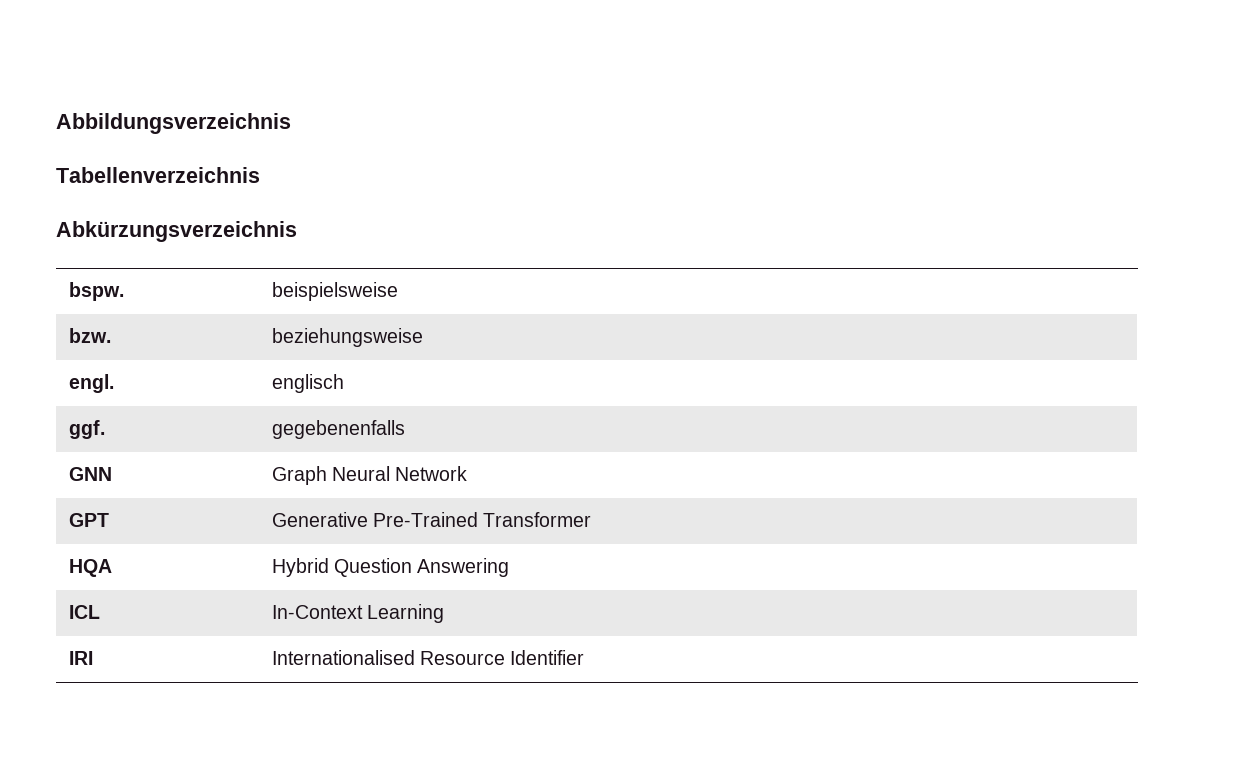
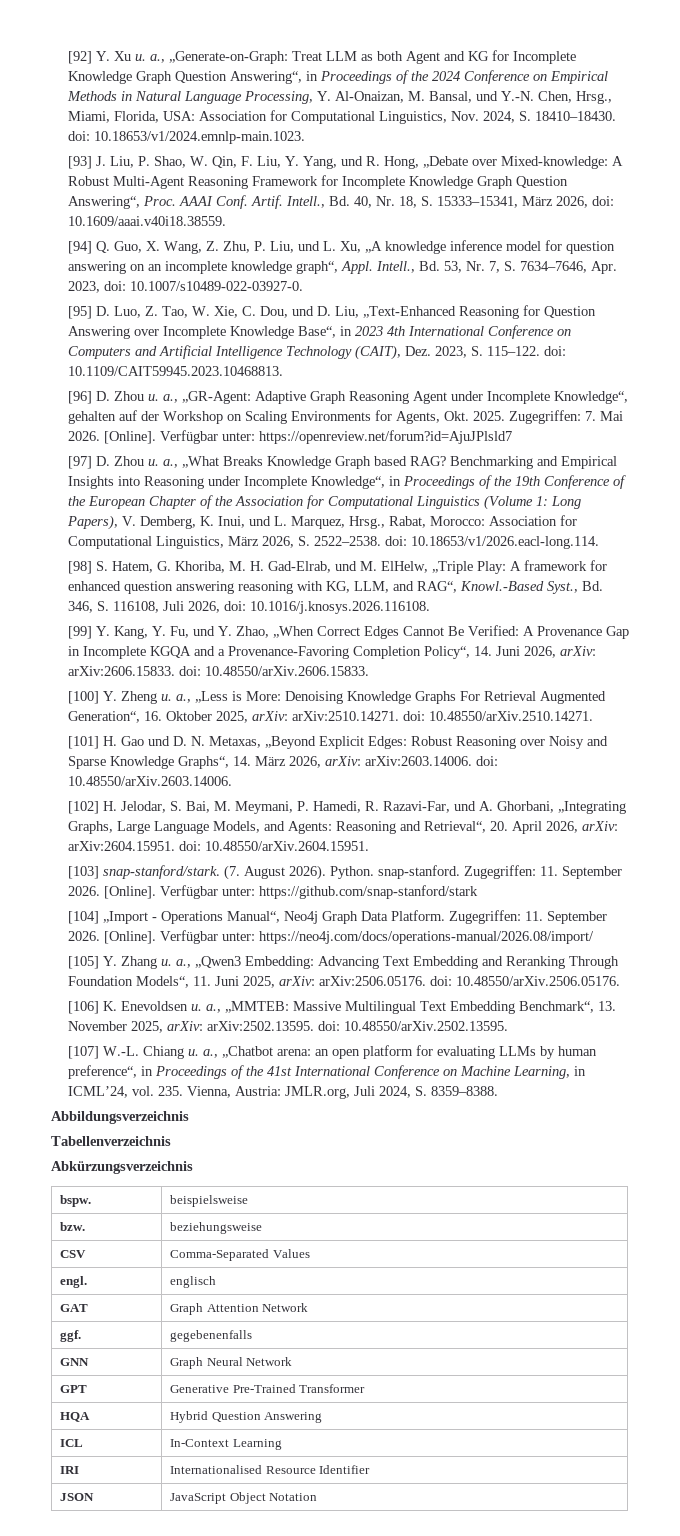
(56, 123) none -> [67,50,576,64] [67,70,608,84] [66,91,612,104] [67,110,616,124] [67,131,305,144] [67,156,623,169] [67,175,568,189] [67,195,614,209] [67,216,226,226] [67,240,615,254] [67,261,617,274] [67,281,303,293] [67,305,596,319] [67,325,571,339] [67,345,566,360] [67,366,283,376] [67,391,628,404] [67,410,623,424] [67,430,512,444] [67,456,617,469] [67,475,626,489] [67,495,581,510] [66,515,577,530] [67,536,599,549] [67,560,607,574] [67,581,603,594] [67,601,430,614] [67,625,629,639] [67,646,596,659] [67,666,369,676] [67,691,606,704] [67,711,593,723] [67,736,608,749] [67,756,498,769] [67,776,232,786] [67,801,626,814] [67,821,618,834] [67,841,369,851] [67,865,622,880] [67,885,478,899] [67,910,607,924] [67,930,594,944] [67,956,619,969] [67,976,620,988] [67,1001,616,1014] [67,1021,508,1033] [67,1045,597,1059] [67,1065,586,1079] [67,1086,498,1099] [92] Y. Xu u. a., „Generate-on-Graph: Treat LLM as both Agent and KG for Incomplete Knowledge Graph Question Answering“, in Proceedings of the 2024 Conference on Empirical Methods in Natural Language Processing, Y. Al-Onaizan, M. Bansal, und Y.-N. Chen, Hrsg., Miami, Florida, USA: Association for Computational Linguistics, Nov. 2024, S. 18410–18430. doi: 10.18653/v1/2024.emnlp-main.1023. // [93] J. Liu, P. Shao, W. Qin, F. Liu, Y. Yang, und R. Hong, „Debate over Mixed-knowledge: A Robust Multi-Agent Reasoning Framework for Incomplete Knowledge Graph Question Answering“, Proc. AAAI Conf. Artif. Intell., Bd. 40, Nr. 18, S. 15333–15341, März 2026, doi: 10.1609/aaai.v40i18.38559. // [94] Q. Guo, X. Wang, Z. Zhu, P. Liu, und L. Xu, „A knowledge inference model for question answering on an incomplete knowledge graph“, Appl. Intell., Bd. 53, Nr. 7, S. 7634–7646, Apr. 2023, doi: 10.1007/s10489-022-03927-0. // [95] D. Luo, Z. Tao, W. Xie, C. Dou, und D. Liu, „Text-Enhanced Reasoning for Question Answering over Incomplete Knowledge Base“, in 2023 4th International Conference on Computers and Artificial Intelligence Technology (CAIT), Dez. 2023, S. 115–122. doi: 10.1109/CAIT59945.2023.10468813. // [96] D. Zhou u. a., „GR-Agent: Adaptive Graph Reasoning Agent under Incomplete Knowledge“, gehalten auf der Workshop on Scaling Environments for Agents, Okt. 2025. Zugegriffen: 7. Mai 2026. [Online]. Verfügbar unter: https://openreview.net/forum?id=AjuJPlsld7 // [97] D. Zhou u. a., „What Breaks Knowledge Graph based RAG? Benchmarking and Empirical Insights into Reasoning under Incomplete Knowledge“, in Proceedings of the 19th Conference of the European Chapter of the Association for Computational Linguistics (Volume 1: Long Papers), V. Demberg, K. Inui, und L. Marquez, Hrsg., Rabat, Morocco: Association for Computational Linguistics, März 2026, S. 2522–2538. doi: 10.18653/v1/2026.eacl-long.114. // [98] S. Hatem, G. Khoriba, M. H. Gad-Elrab, und M. ElHelw, „Triple Play: A framework for enhanced question answering reasoning with KG, LLM, and RAG“, Knowl.-Based Syst., Bd. 346, S. 116108, Juli 2026, doi: 10.1016/j.knosys.2026.116108. // [99] Y. Kang, Y. Fu, und Y. Zhao, „When Correct Edges Cannot Be Verified: A Provenance Gap in Incomplete KGQA and a Provenance-Favoring Completion Policy“, 14. Juni 2026, arXiv: arXiv:2606.15833. doi: 10.48550/arXiv.2606.15833. // [100] Y. Zheng u. a., „Less is More: Denoising Knowledge Graphs For Retrieval Augmented Generation“, 16. Oktober 2025, arXiv: arXiv:2510.14271. doi: 10.48550/arXiv.2510.14271. // [101] H. Gao und D. N. Metaxas, „Beyond Explicit Edges: Robust Reasoning over Noisy and Sparse Knowledge Graphs“, 14. März 2026, arXiv: arXiv:2603.14006. doi: 10.48550/arXiv.2603.14006. // [102] H. Jelodar, S. Bai, M. Meymani, P. Hamedi, R. Razavi-Far, und A. Ghorbani, „Integrating Graphs, Large Language Models, and Agents: Reasoning and Retrieval“, 20. April 2026, arXiv: arXiv:2604.15951. doi: 10.48550/arXiv.2604.15951. // [103] snap-stanford/stark. (7. August 2026). Python. snap-stanford. Zugegriffen: 11. September 2026. [Online]. Verfügbar unter: https://github.com/snap-stanford/stark // [104] „Import - Operations Manual“, Neo4j Graph Data Platform. Zugegriffen: 11. September 2026. [Online]. Verfügbar unter: https://neo4j.com/docs/operations-manual/2026.08/import/ // [105] Y. Zhang u. a., „Qwen3 Embedding: Advancing Text Embedding and Reranking Through Foundation Models“, 11. Juni 2025, arXiv: arXiv:2506.05176. doi: 10.48550/arXiv.2506.05176. // [106] K. Enevoldsen u. a., „MMTEB: Massive Multilingual Text Embedding Benchmark“, 13. November 2025, arXiv: arXiv:2502.13595. doi: 10.48550/arXiv.2502.13595. // [107] W.-L. Chiang u. a., „Chatbot arena: an open platform for evaluating LLMs by human preference“, in Proceedings of the 41st International Conference on Machine Learning, in ICML’24, vol. 235. Vienna, Austria: JMLR.org, Juli 2024, S. 8359–8388. //
(423, 337) none -> [60,1250,87,1258] [170,1249,310,1261] // CSV | Comma-Separated Values
(344, 383) none -> [60,1304,89,1312] [170,1303,309,1315] // GAT | Graph Attention Network
(585, 657) none -> [60,1493,95,1501] [170,1492,318,1504] // JSON | JavaScript Object Notation

